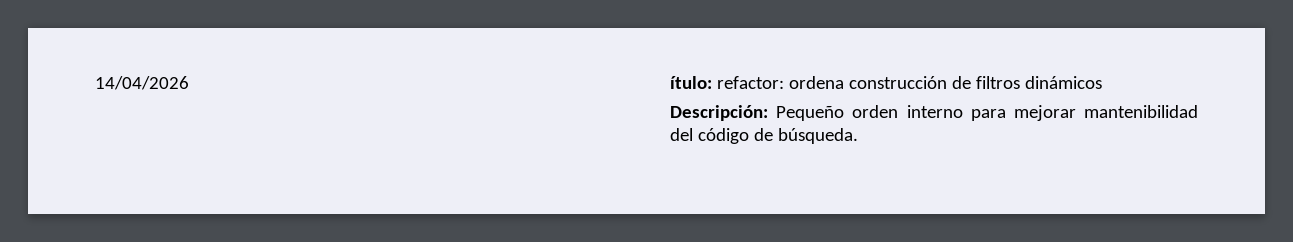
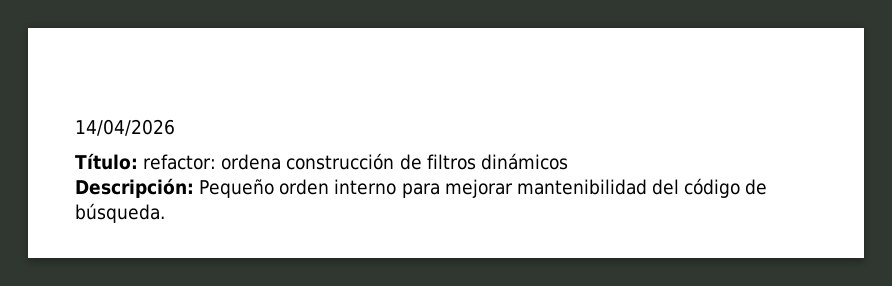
[670,76,712,89] ítulo: -> [75,153,138,170] Título:

